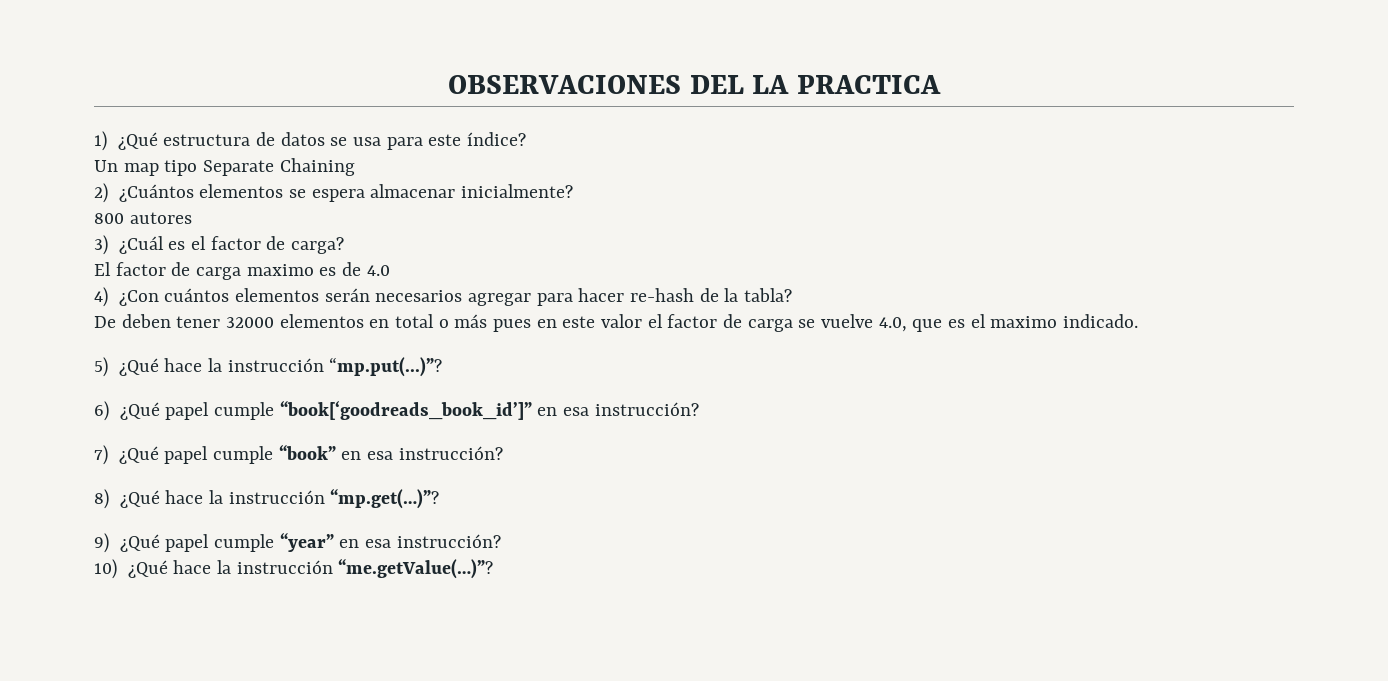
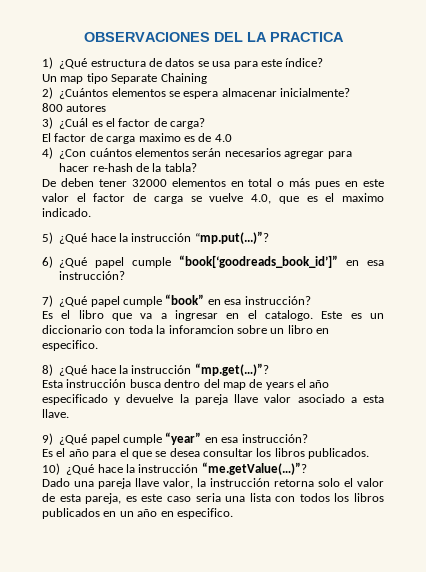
(503, 453) none -> [42,310,384,321] [42,325,329,334] [42,340,98,351] // Es el libro que va a ingresar en el catalogo. Este es un diccionario con toda la inforamcion sobre un libro en especifico.
(440, 499) none -> [42,379,330,390] [42,394,385,405] [42,409,69,418] // Esta instrucción busca dentro del map de years el año especificado y devuelve la pareja llave valor asociado a esta llave.
(501, 541) none -> [42,448,370,459] // Es el año para el que se desea consultar los libros publicados.
(494, 569) none -> [42,478,384,489] [42,493,384,504] [42,508,233,519] // Dado una pareja llave valor, la instrucción retorna solo el valor de esta pareja, es este caso seria una lista con todos los libros publicados en un año en especifico.

